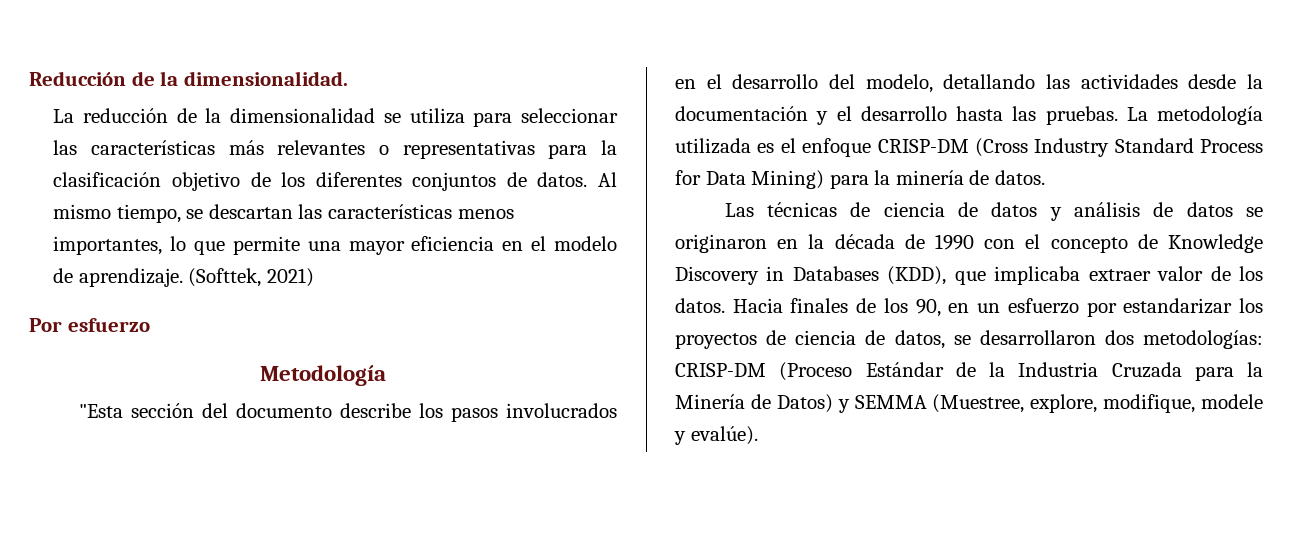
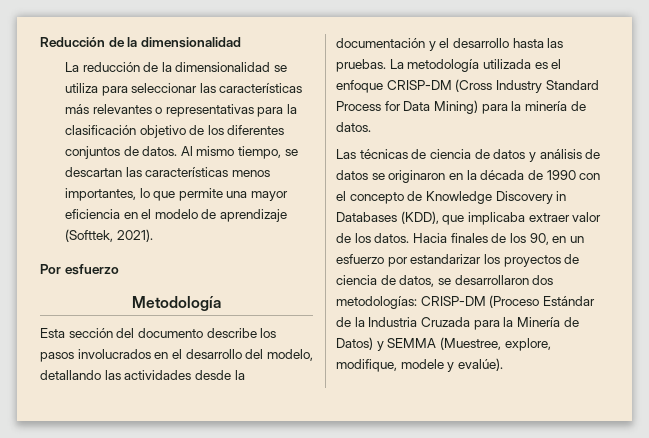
[183,71,348,86] dimensionalidad. -> [140,37,241,48] dimensionalidad
[78,268,314,287] aprendizaje. (Softtek, 2021) -> [220,209,288,222] [64,229,153,242] aprendizaje (Softtek, 2021).
[78,404,123,418] "Esta -> [40,328,65,338] Esta

